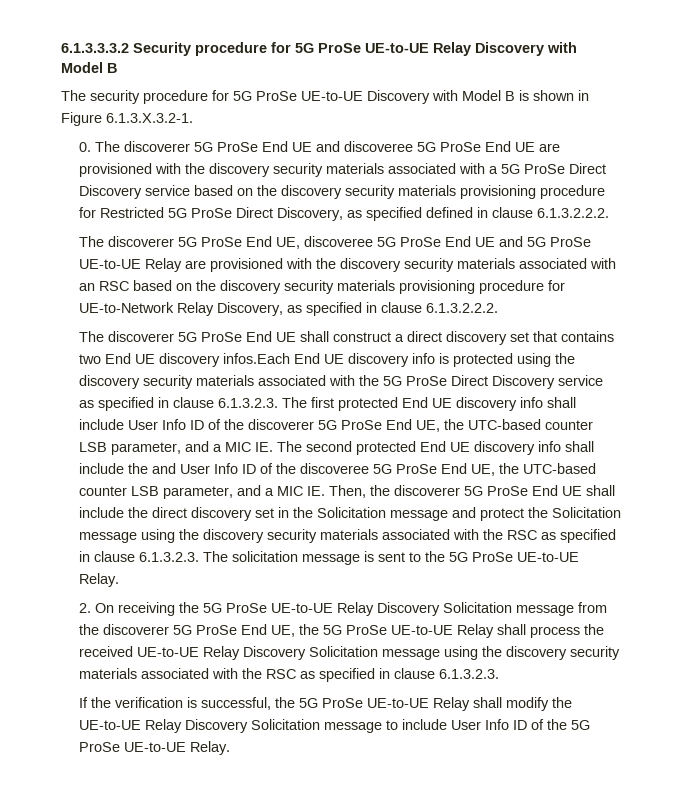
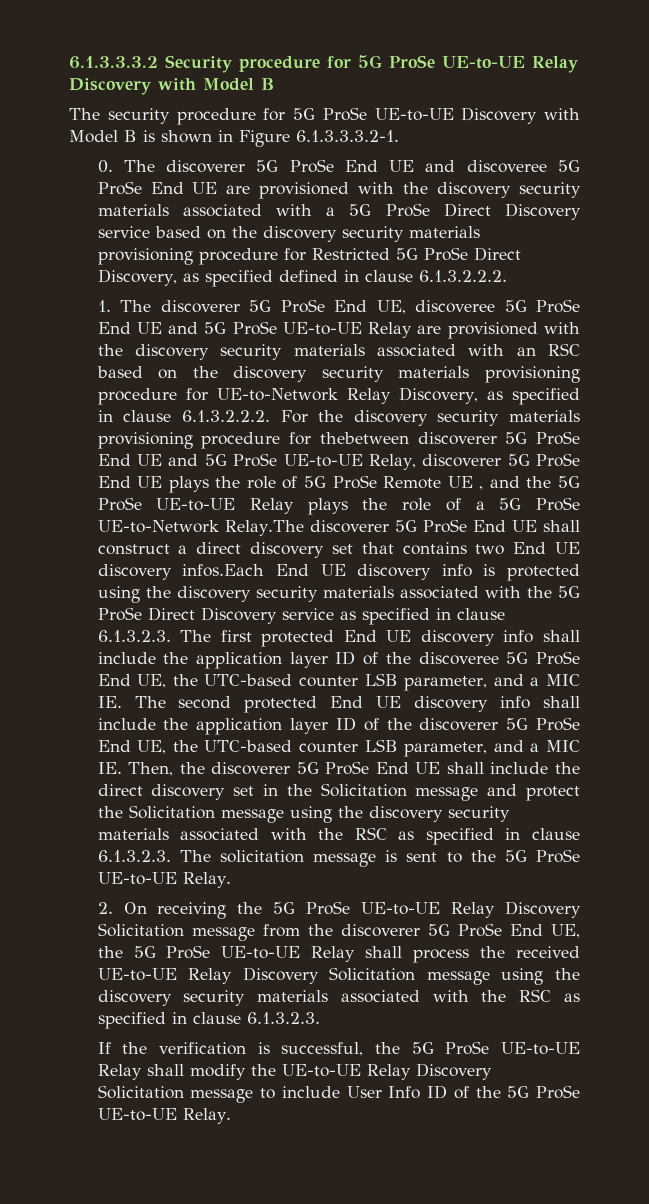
[106,113,193,123] 6.1.3.X.3.2-1. -> [296,130,399,142] 6.1.3.3.3.2-1.
(609, 213) none -> [97,300,111,312] 1.
[78,331,104,342] // The -> [280,410,580,426] [97,431,580,449] [97,453,580,470] [97,475,581,493] [97,497,580,515] [97,520,304,536] For the discovery security materials provisioning procedure for thebetween discoverer 5G ProSe End UE and 5G ProSe UE-to-UE Relay, discoverer 5G ProSe End UE plays the role of 5G ProSe Remote UE , and the 5G ProSe UE-to-UE Relay plays the role of a 5G ProSe UE-to-Network Relay.The
[127,419,314,430] User Info ID of the discoverer -> [163,651,499,669] the application layer ID of the discoveree
[151,463,369,474] and User Info ID of the discoveree -> [196,717,499,735] application layer ID of the discoverer

